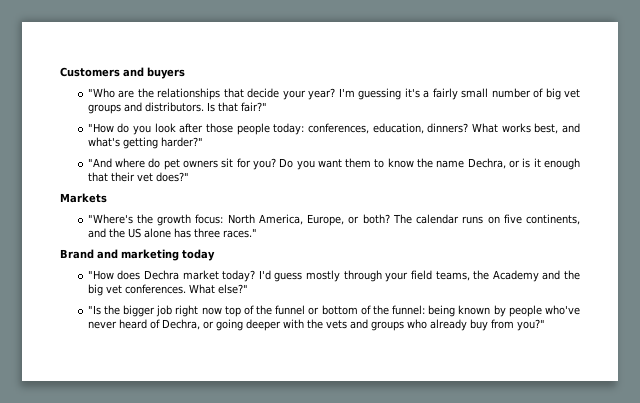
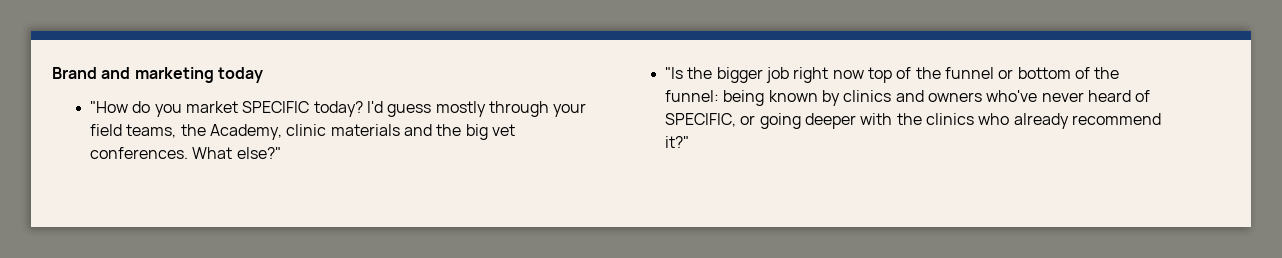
[60,67,185,79] [87,88,580,100] [87,102,267,114] [87,123,580,135] [87,137,203,149] [87,158,581,170] [87,172,189,182] [60,193,107,203] [87,214,580,226] [87,228,257,238] Customers and buyers // "Who are the relationships that decide your year? I'm guessing it's a fairly small number of big vet groups and distributors. Is that fair?" // "How do you look after those people today: conferences, education, dinners? What works best, and what's getting harder?" // "And where do pet owners sit for you? Do you want them to know the name Dechra, or is it enough that their vet does?" // Markets // "Where's the growth focus: North America, Europe, or both? The calendar runs on five continents, and the US alone has three races." // -> (52, 73) none
[117,270,219,280] does Dechra market -> [132,101,310,117] do you market SPECIFIC
[492,270,539,282] Academy -> [210,124,400,140] Academy, clinic materials
[508,305,542,317] people -> [843,90,982,102] clinics and owners
[161,319,200,330] Dechra, -> [665,113,737,127] SPECIFIC,
[325,319,545,331] vets and groups who already buy from you?" -> [925,113,1161,129] [665,136,690,148] clinics who already recommend it?"

